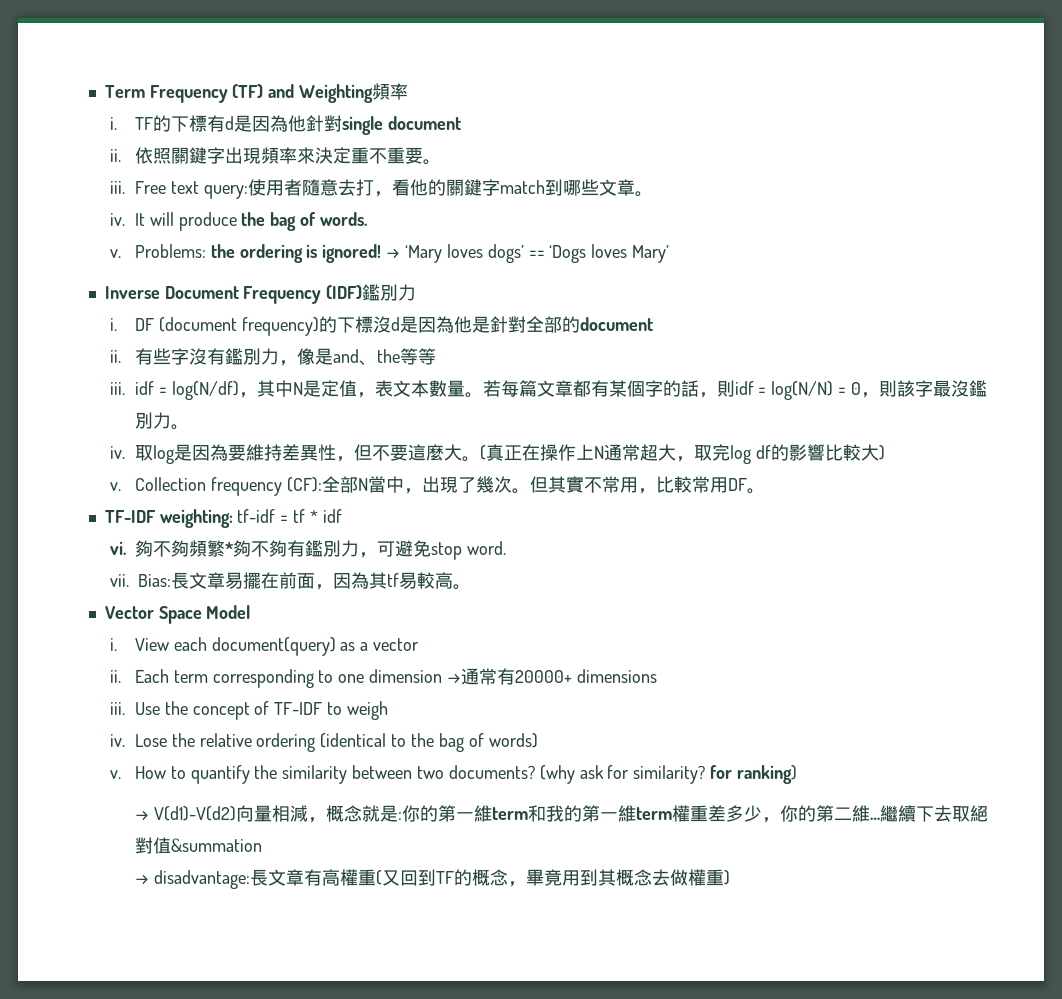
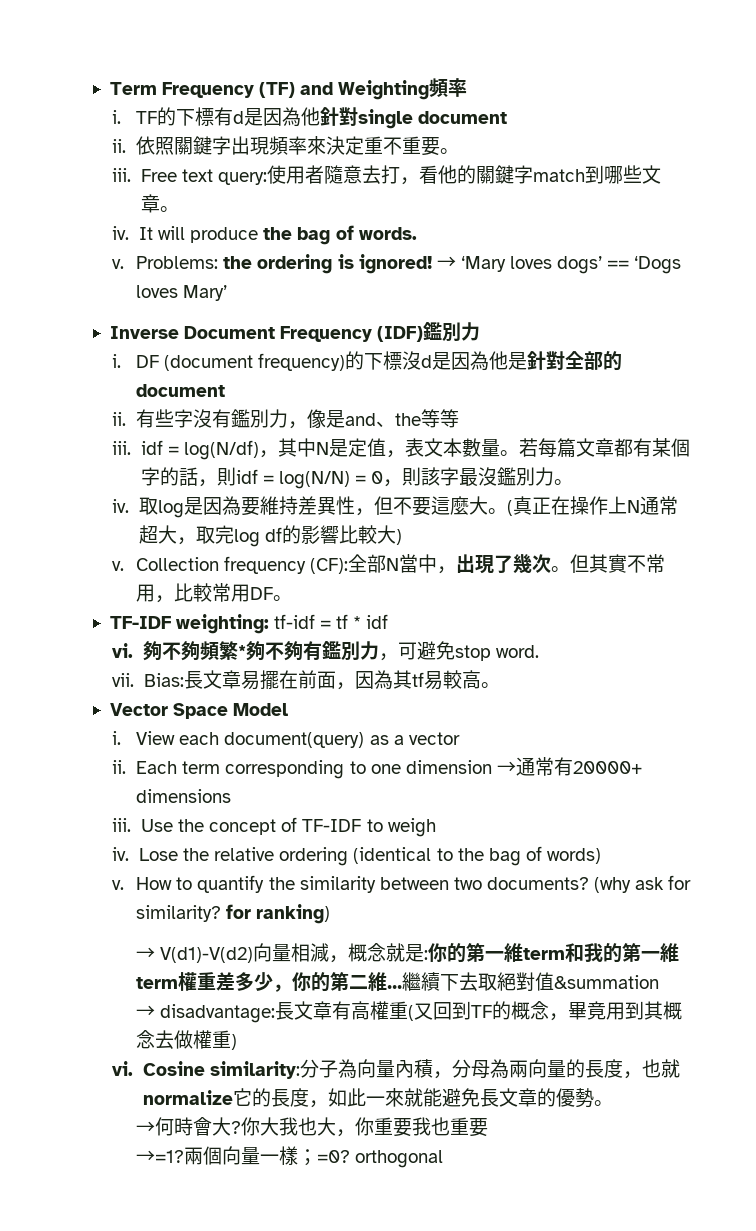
(730, 877) none -> [112,1059,681,1079] [142,1088,613,1108] [136,1117,489,1137] [136,1146,444,1168] // vi. Cosine similarity:分子為向量內積，分母為兩向量的長度，也就normalize它的長度，如此一來就能避免長文章的優勢。 // →何時會大?你大我也大，你重要我也重要 // →=1?兩個向量一樣；=0? orthogonal

